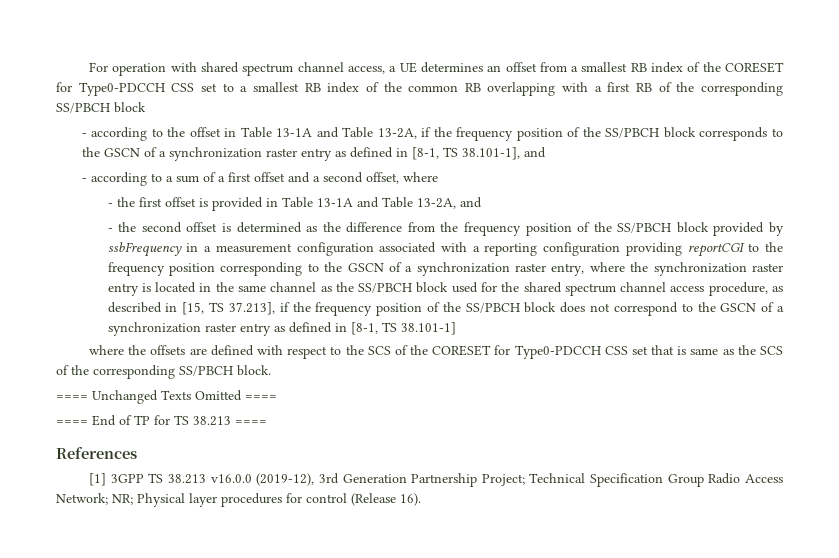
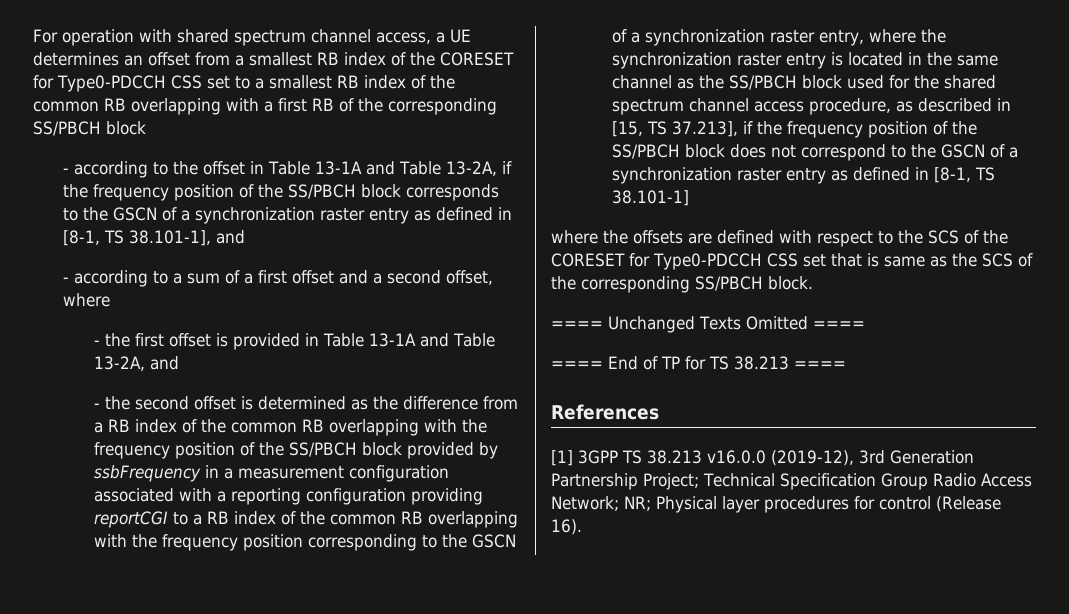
(435, 227) none -> [93,419,457,436] a RB index of the common RB overlapping with
(760, 247) none -> [192,511,518,528] [93,534,127,547] a RB index of the common RB overlapping with

